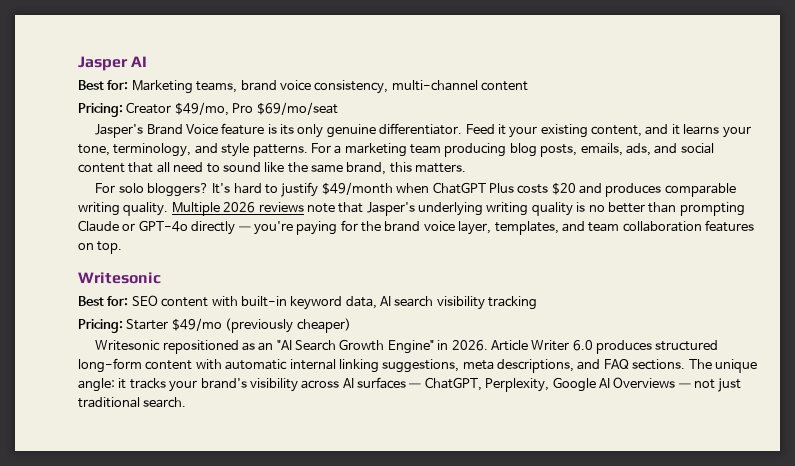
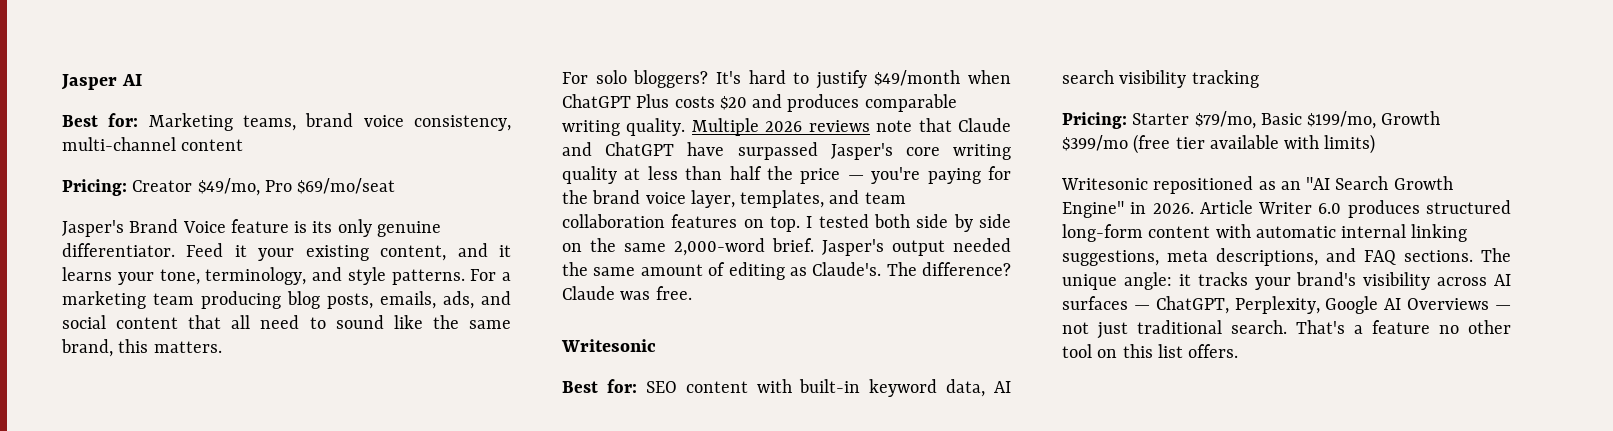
[366,202,745,216] [78,220,236,235] Jasper's underlying writing quality is no better than prompting Claude or GPT-4o directly -> [958,118,1011,132] [562,142,1011,160] [562,166,841,184] Claude and ChatGPT have surpassed Jasper's core writing quality at less than half the price
(123, 247) none -> [806,214,1011,232] [562,238,1011,256] [562,262,1011,280] [562,286,692,300] I tested both side by side on the same 2,000-word brief. Jasper's output needed the same amount of editing as Claude's. The difference? Claude was free.
[171,318,351,333] $49/mo (previously cheaper) -> [1194,111,1441,129] [1062,134,1376,154] $79/mo, Basic $199/mo, Growth $399/mo (free tier available with limits)
(187, 402) none -> [1296,320,1511,334] [1062,344,1239,358] That's a feature no other tool on this list offers.

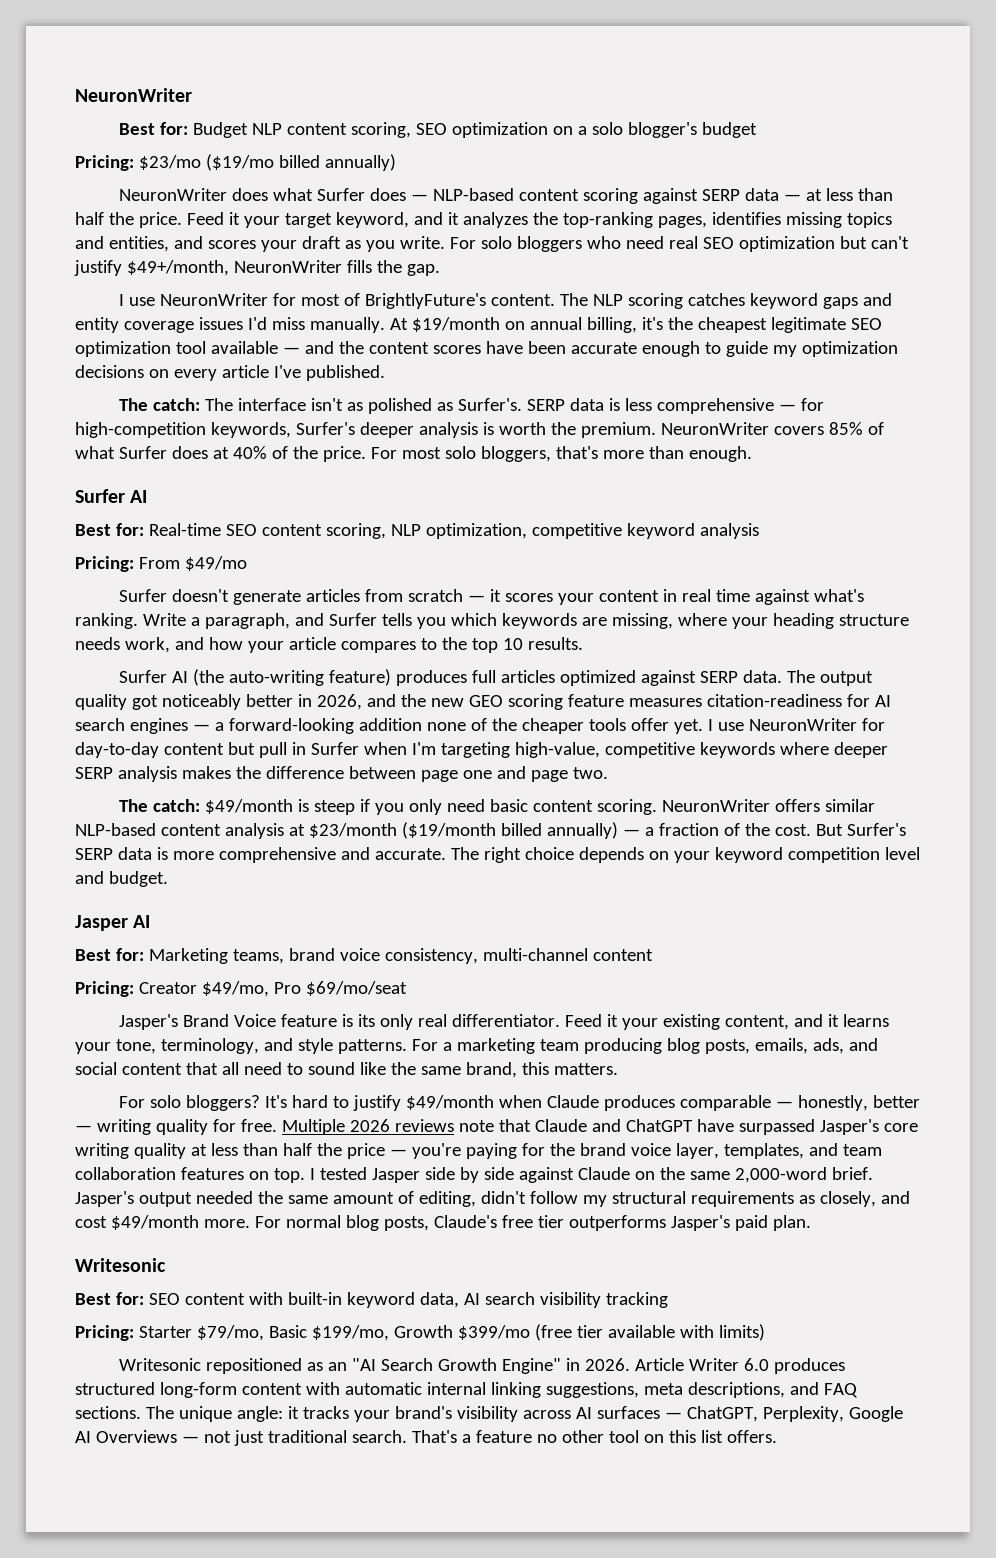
(61, 82) none -> [75,88,192,102] [118,122,757,138] [75,154,396,171] [118,188,893,204] [75,212,892,228] [75,236,909,252] [74,260,440,276] [118,293,892,309] [75,317,882,333] [75,341,898,357] [75,365,385,381] [118,398,824,414] [75,422,884,438] [75,446,752,462] [75,489,148,503] [75,523,759,539] [75,556,247,572] [118,589,864,605] [75,613,909,629] [75,637,583,653] [118,669,873,686] [75,694,891,710] [75,718,885,734] [75,742,888,758] [75,766,608,782] [118,799,875,815] [75,822,906,839] [75,847,920,863] [75,871,168,887] NeuronWriter // Best for: Budget NLP content scoring, SEO optimization on a solo blogger's budget // Pricing: $23/mo ($19/mo billed annually) // NeuronWriter does what Surfer does — NLP-based content scoring against SERP data — at less than half the price. Feed it your target keyword, and it analyzes the top-ranking pages, identifies missing topics and entities, and scores your draft as you write. For solo bloggers who need real SEO optimization but can't justify $49+/month, NeuronWriter fills the gap. // I use NeuronWriter for most of BrightlyFuture's content. The NLP scoring catches keyword gaps and entity coverage issues I'd miss manually. At $19/month on annual billing, it's the cheapest legitimate SEO optimization tool available — and the content scores have been accurate enough to guide my optimization decisions on every article I've published. // The catch: The interface isn't as polished as Surfer's. SERP data is less comprehensive — for high-competition keywords, Surfer's deeper analysis is worth the premium. NeuronWriter covers 85% of what Surfer does at 40% of the price. For most solo bloggers, that's more than enough. // Surfer AI // Best for: Real-time SEO content scoring, NLP optimization, competitive keyword analysis // Pricing: From $49/mo // Surfer doesn't generate articles from scratch — it scores your content in real time against what's ranking. Write a paragraph, and Surfer tells you which keywords are missing, where your heading structure needs work, and how your article compares to the top 10 results. // Surfer AI (the auto-writing feature) produces full articles optimized against SERP data. The output quality got noticeably better in 2026, and the new GEO scoring feature measures citation-readiness for AI search engines — a forward-looking addition none of the cheaper tools offer yet. I use NeuronWriter for day-to-day content but pull in Surfer when I'm targeting high-value, competitive keywords where deeper SERP analysis makes the difference between page one and page two. // The catch: $49/month is steep if you only need basic content scoring. NeuronWriter offers similar NLP-based content analysis at $23/month ($19/month billed annually) — a fraction of the cost. But Surfer's SERP data is more comprehensive and accurate. The right choice depends on your keyword competition level and budget. //
[376,221,441,237] genuine -> [417,1014,447,1027] real
[562,94,957,112] [562,118,686,136] ChatGPT Plus costs $20 and produces comparable writing quality. -> [546,1095,920,1111] [75,1119,277,1135] Claude produces comparable — honestly, better — writing quality for free.
[874,214,910,228] both -> [371,1168,420,1183] Jasper
(1011, 221) none -> [518,1167,630,1183] against Claude
[728,262,1011,280] [562,286,692,300] editing as Claude's. The difference? Claude was free. -> [418,1191,910,1207] [75,1215,811,1231] editing, didn't follow my structural requirements as closely, and cost $49/month more. For normal blog posts, Claude's free tier outperforms Jasper's paid plan.

